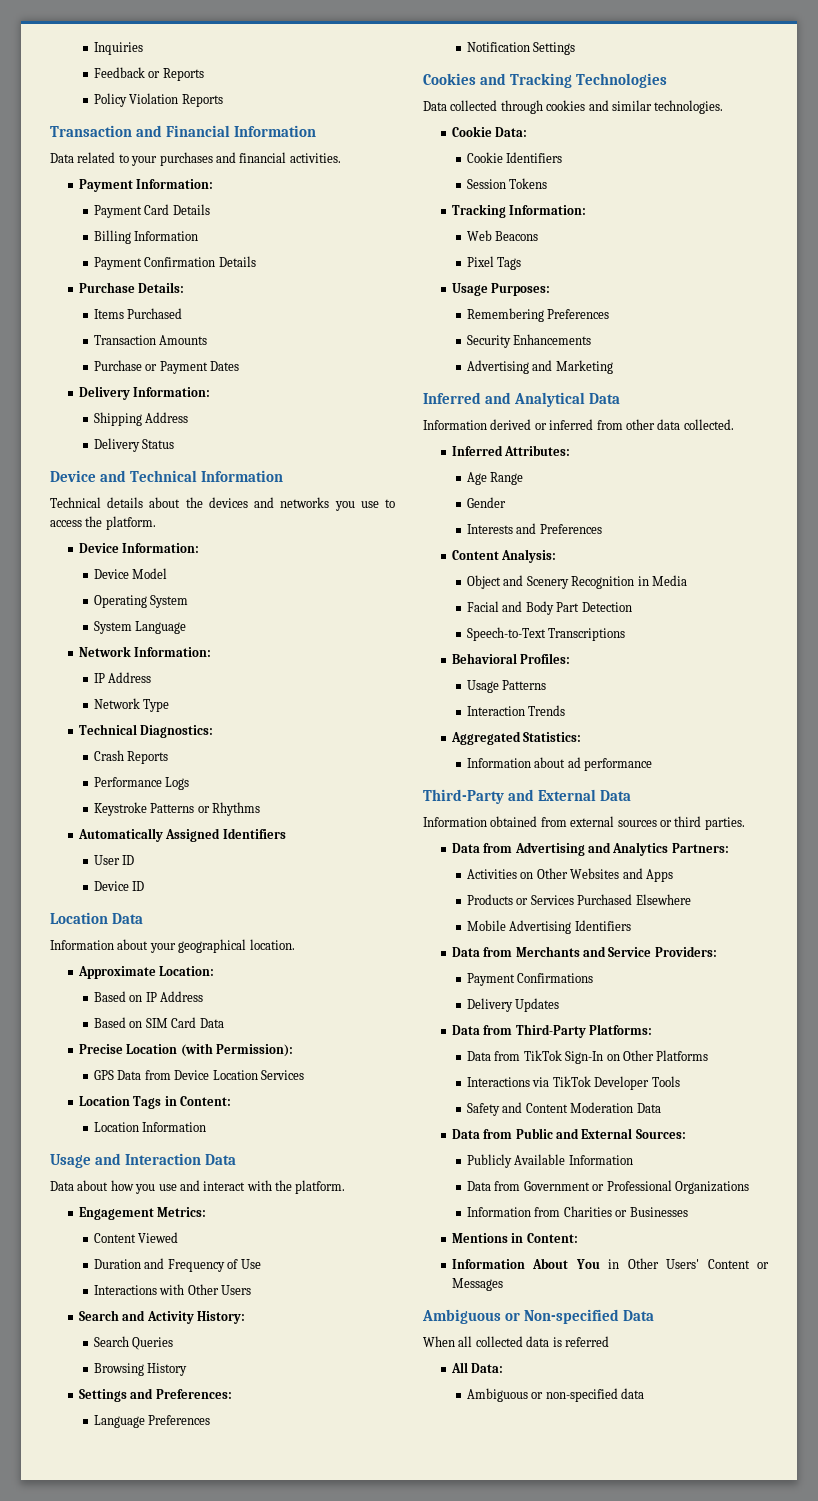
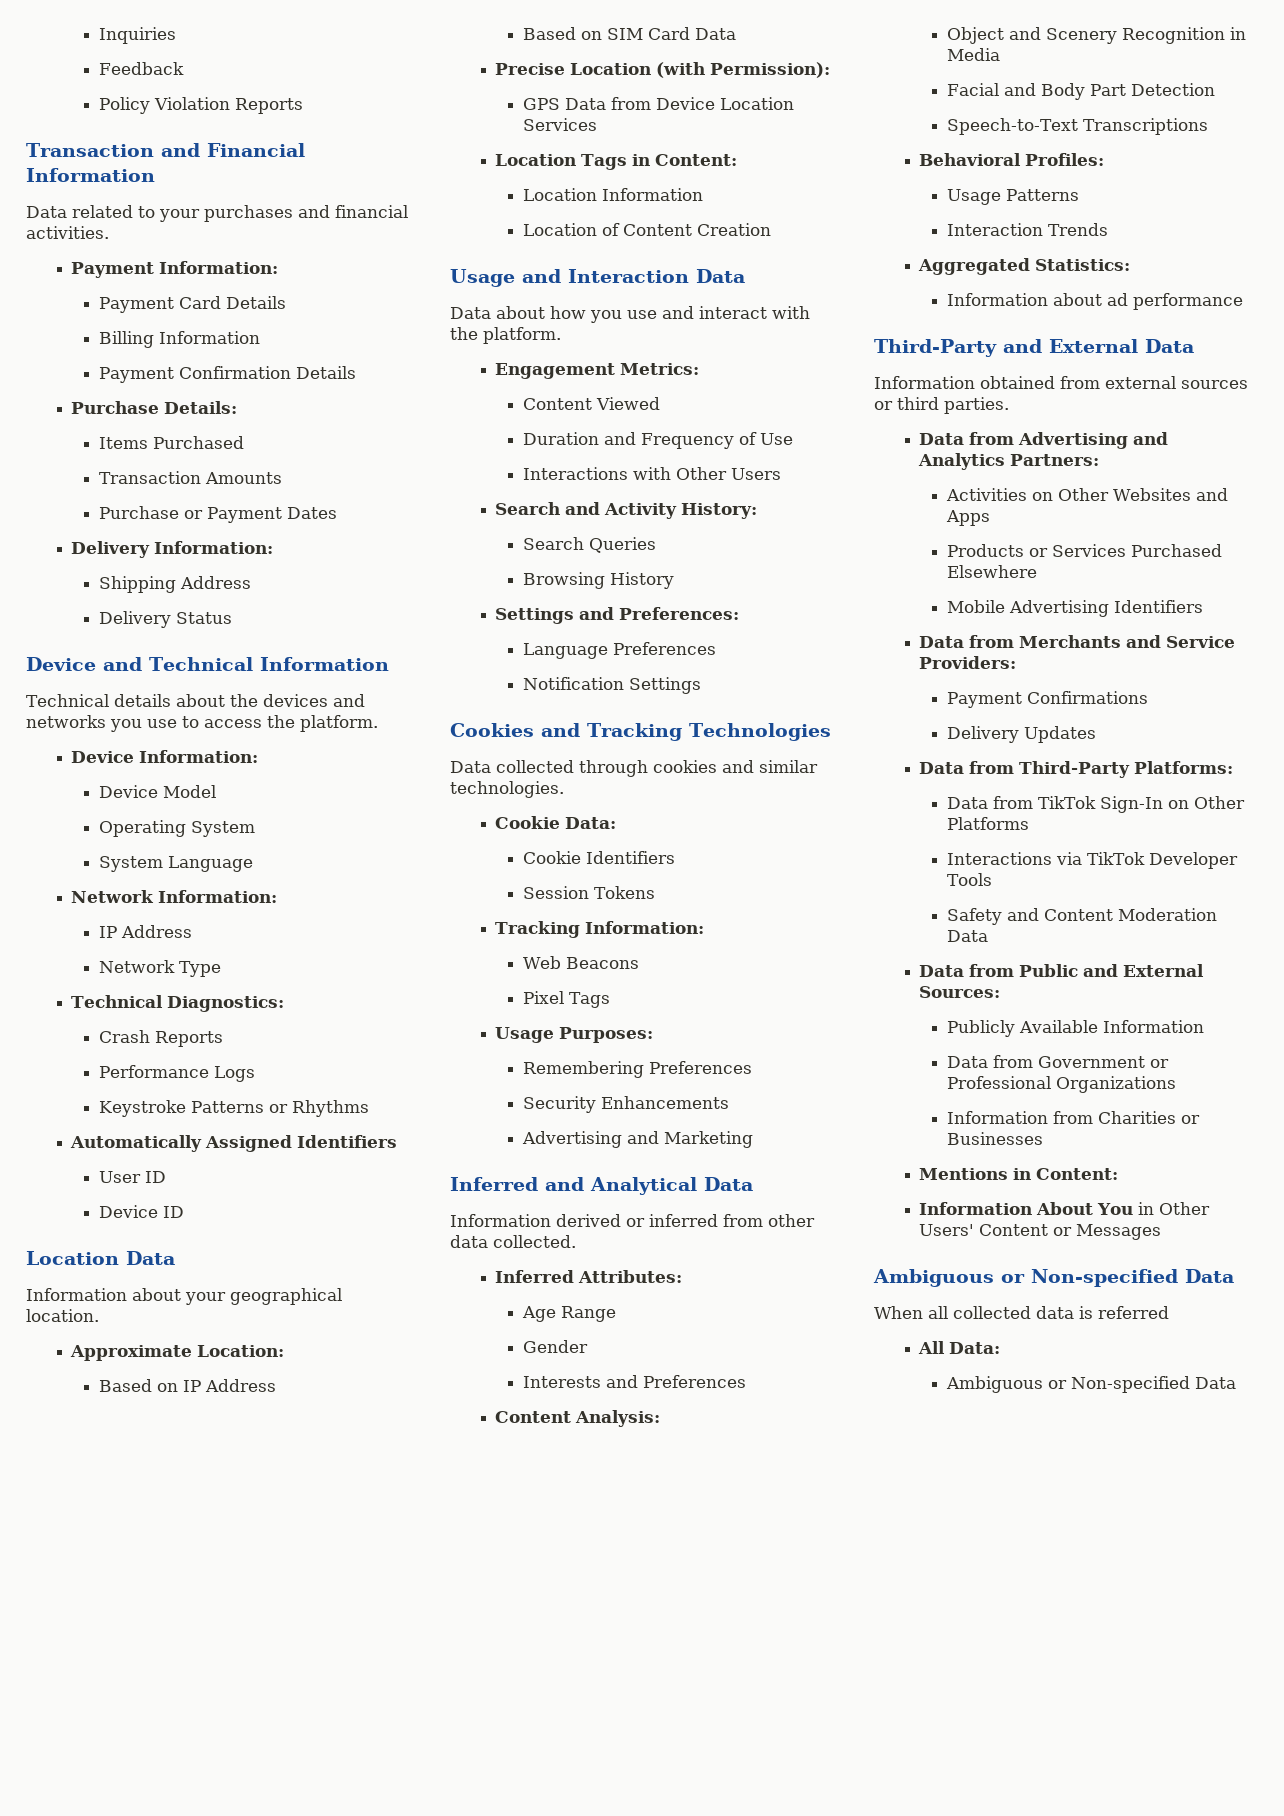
[148,68,204,81] or Reports -> (184, 68) none
(207, 1127) none -> [522,223,771,236] // Location of Content Creation
[545,1388,645,1402] non-specified data -> [1070,1376,1236,1393] Non-specified Data

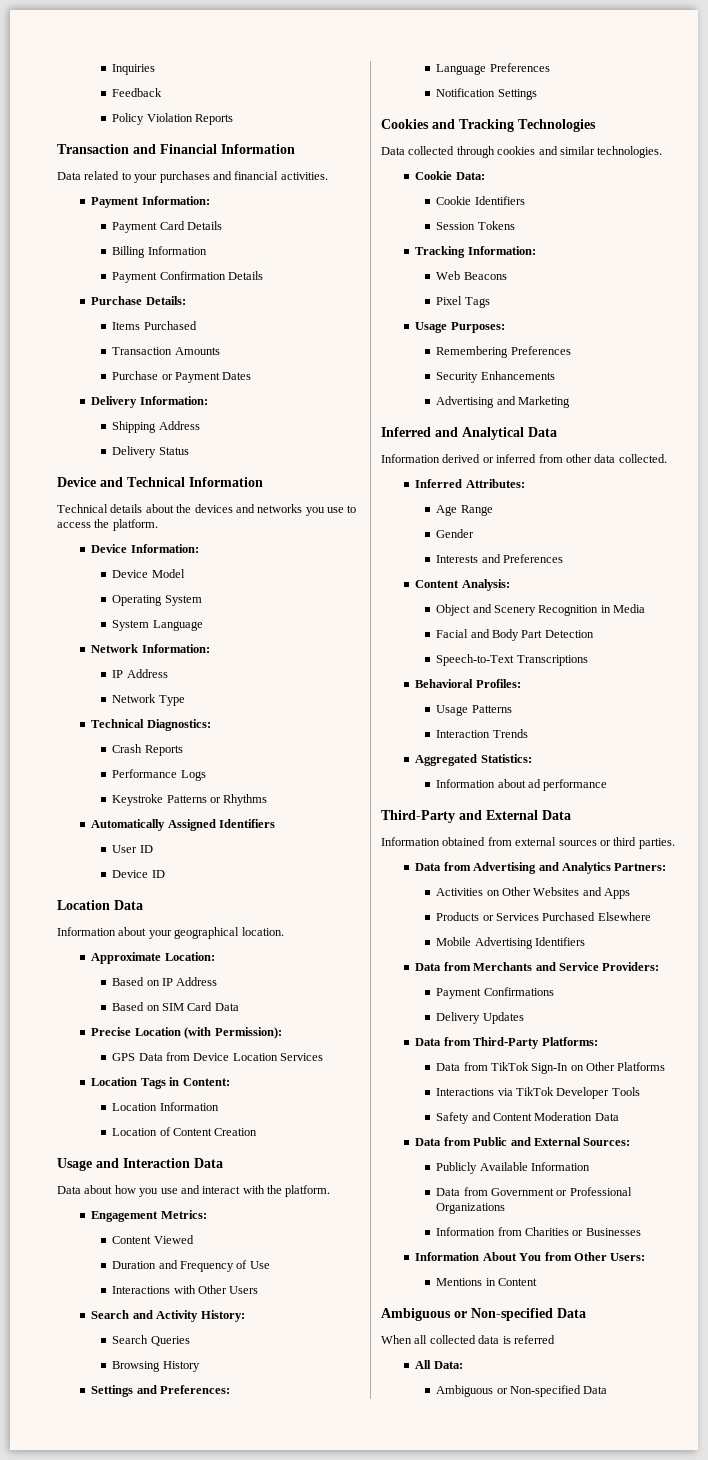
[919,1168,1119,1180] // Mentions in Content: -> (641, 1232) none
[1138,1202,1211,1215] [919,1224,1162,1240] in Other Users' Content or Messages -> [544,1252,646,1261] [436,1278,537,1286] from Other Users: // Mentions in Content

